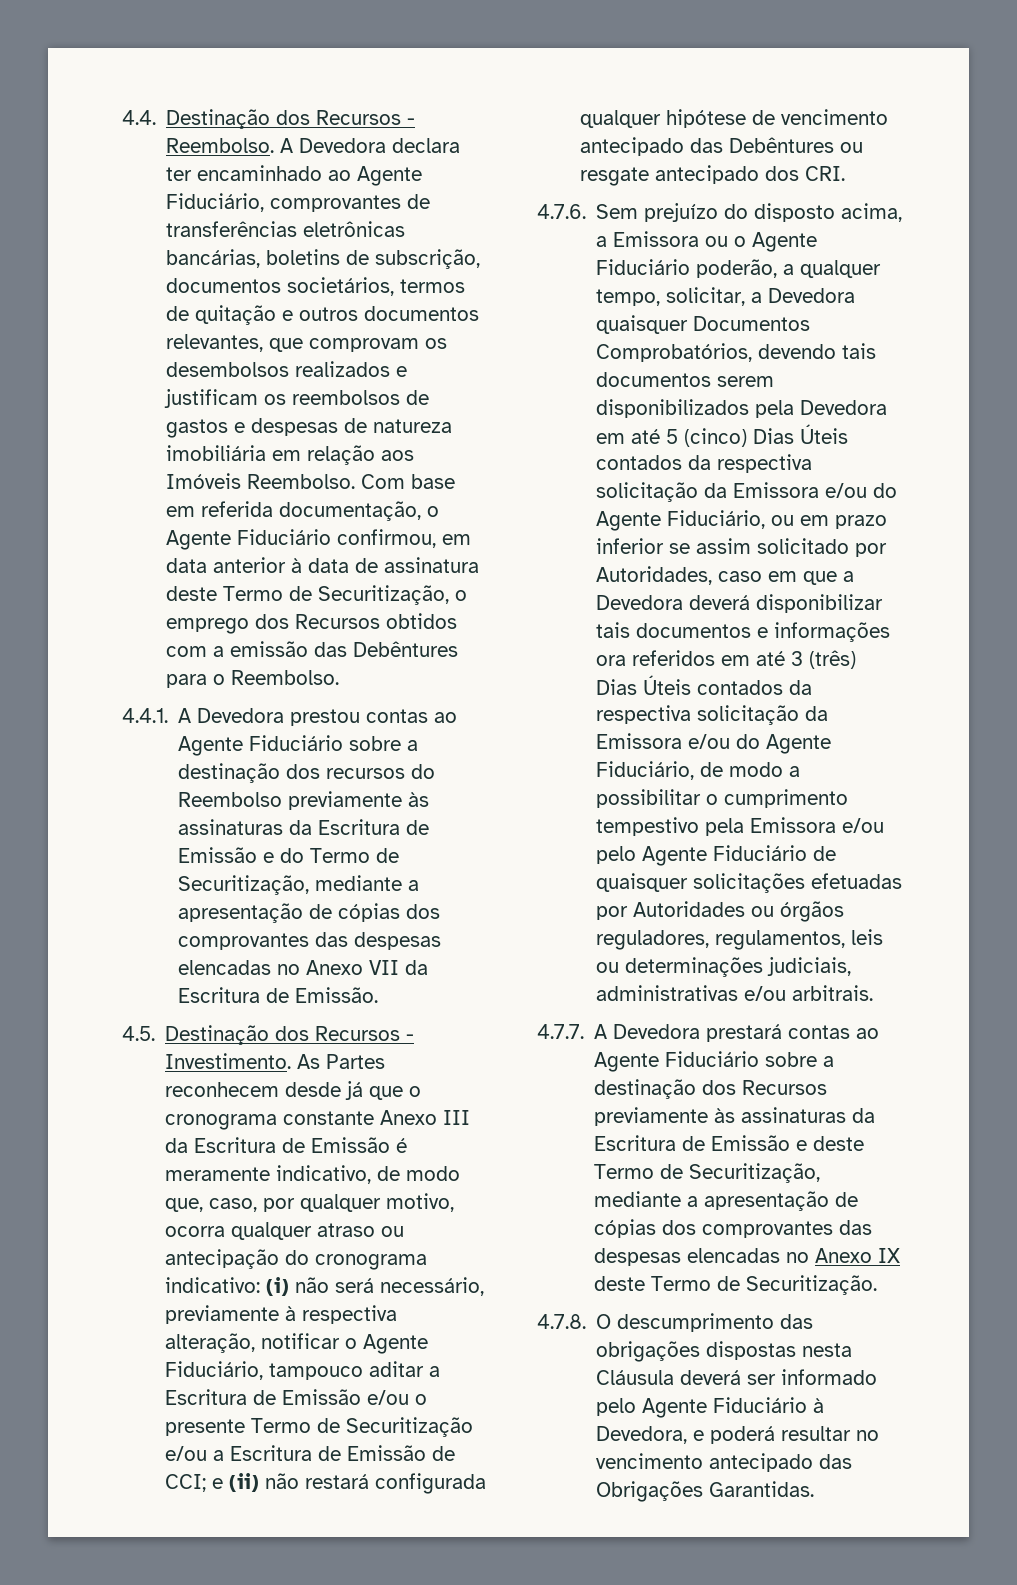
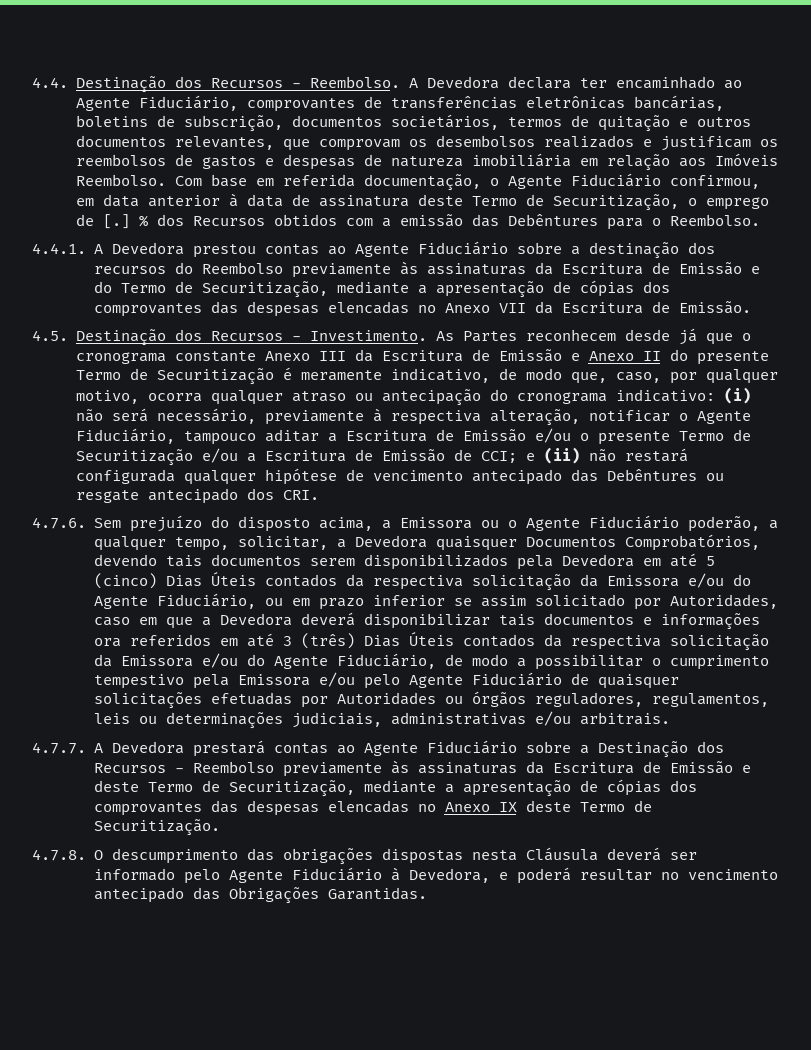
(250, 626) none -> [75,214,148,229] de [.] %
(391, 1145) none -> [570,349,769,365] [75,368,274,385] e Anexo II do presente Termo de Securitização
[594,1079,828,1099] destinação dos Recursos -> [597,741,724,758] [93,761,274,773] Destinação dos Recursos - Reembolso

